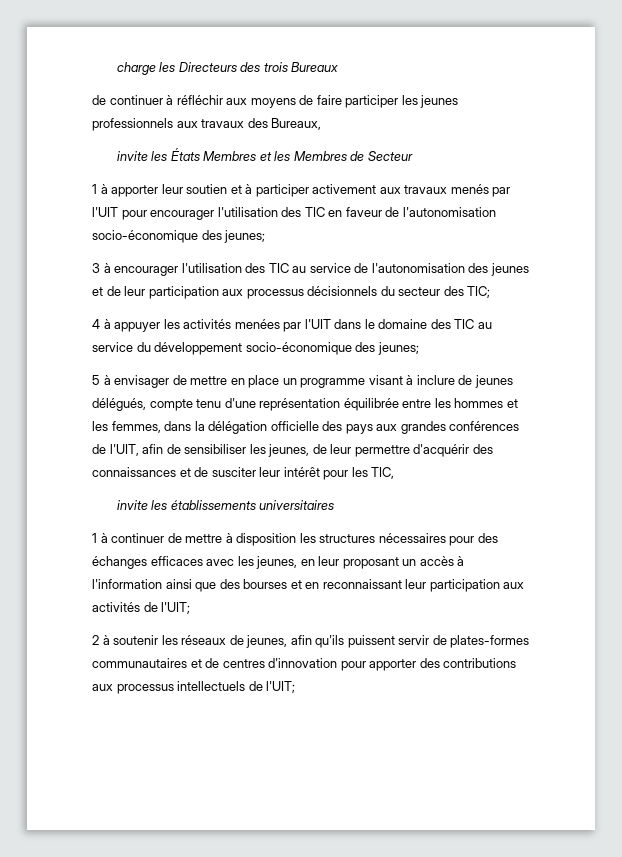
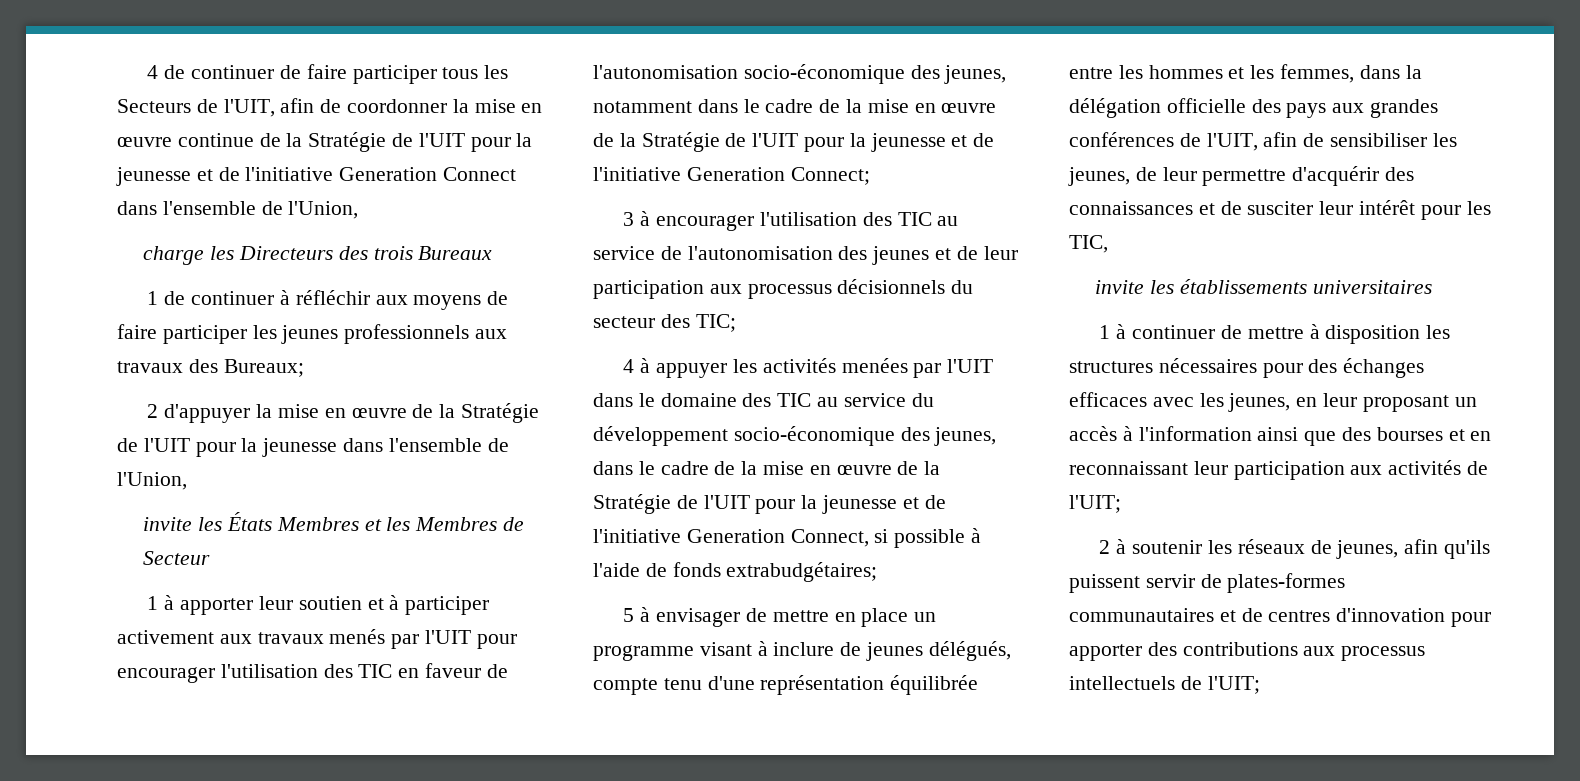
(116, 68) none -> [147,64,509,84] [117,98,543,117] [117,132,533,152] [116,167,517,186] [117,201,359,219] 4 de continuer de faire participer tous les Secteurs de l'UIT, afin de coordonner la mise en œuvre continue de la Stratégie de l'UIT pour la jeunesse et de l'initiative Generation Connect dans l'ensemble de l'Union, //
(339, 67) none -> [147,291,159,305] 1
[271,118,322,130] Bureaux, -> [223,359,304,377] [147,403,539,423] [117,438,509,457] [117,472,187,490] Bureaux; // 2 d'appuyer la mise en œuvre de la Stratégie de l'UIT pour la jeunesse dans l'ensemble de l'Union,
[224,230,266,243] jeunes; -> [944,65,1007,84] [593,99,997,113] [593,132,995,152] [593,167,870,185] jeunes, notamment dans le cadre de la mise en œuvre de la Stratégie de l'UIT pour la jeunesse et de l'initiative Generation Connect;
[377,342,419,355] jeunes; -> [934,427,997,446] [593,461,941,475] [593,494,946,514] [593,528,982,548] [593,562,878,582] jeunes, dans le cadre de la mise en œuvre de la Stratégie de l'UIT pour la jeunesse et de l'initiative Generation Connect, si possible à l'aide de fonds extrabudgétaires;

